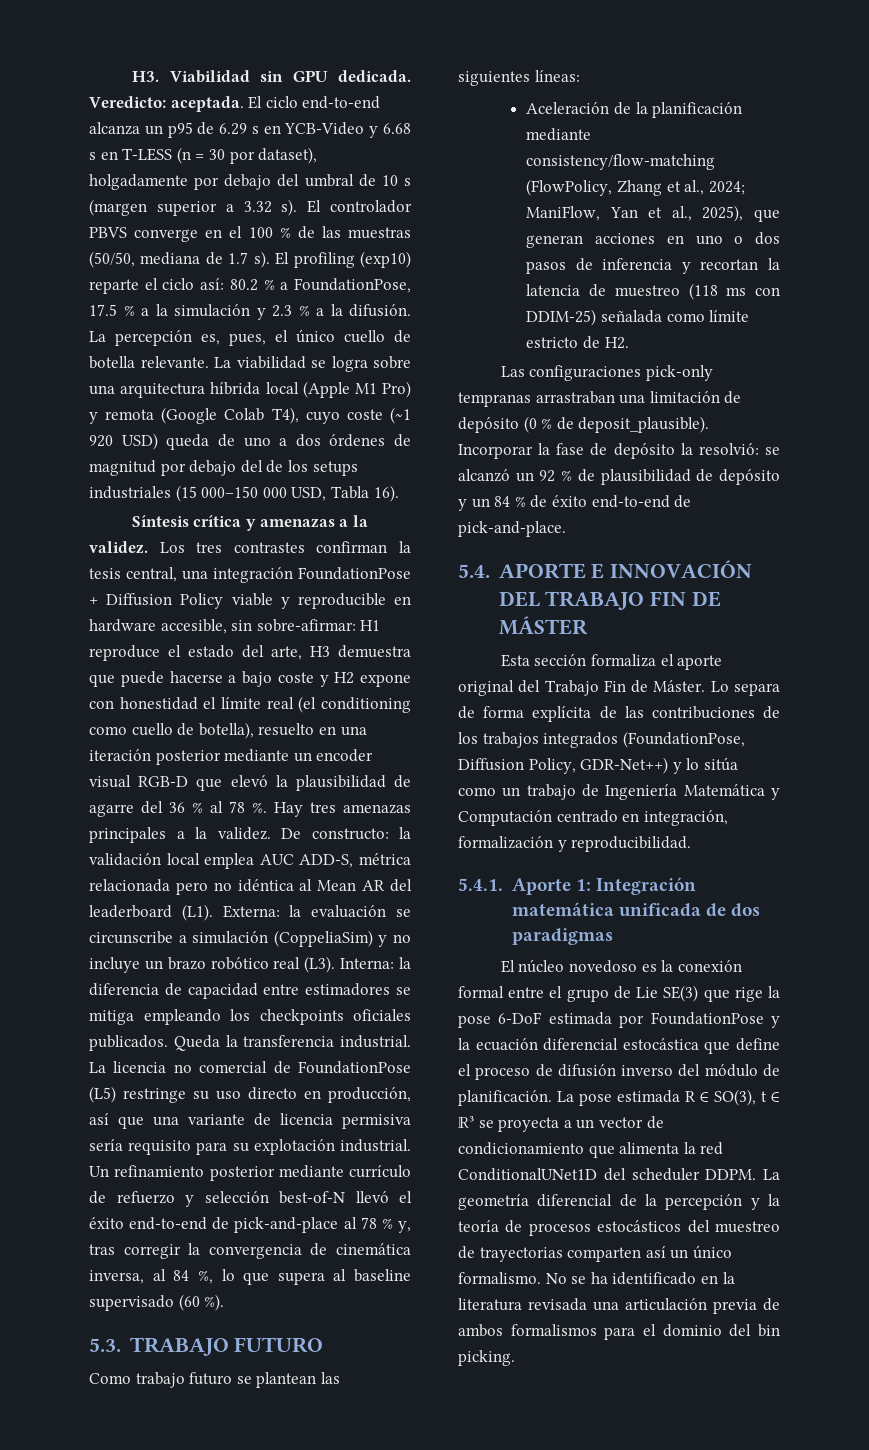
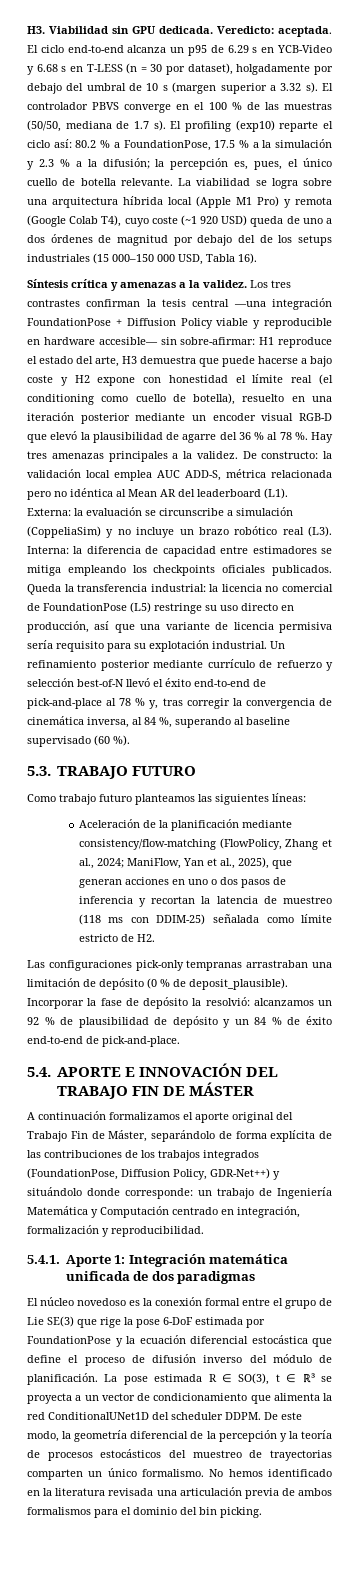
[349,304,411,317] [89,331,106,342] difusión. La -> [102,158,165,169] difusión; la
[126,567,208,582] central, una -> [192,299,266,307] central —una
[160,619,227,634] accesible, -> [98,337,158,345] accesible—
[340,1035,411,1048] [89,1062,106,1073] industrial. La -> [150,584,219,592] industrial: la
[221,1269,325,1285] lo que supera -> [175,717,231,728] superando
[236,1372,317,1388] se plantean -> [135,794,195,805] planteamos
[765,447,780,455] [458,469,510,482] se alcanzó -> [253,998,314,1006] alcanzamos
[500,654,656,667] Esta sección formaliza -> [27,1111,180,1120] A continuación formalizamos
[653,680,780,696] Máster. Lo separa -> [108,1130,215,1142] Máster, separándolo
[686,757,738,771] [458,787,496,796] lo sitúa como -> [27,1187,193,1199] situándolo donde corresponde:
[763,1169,780,1180] La -> [264,1412,302,1420] [27,1431,72,1442] De este modo, la
[645,1246,666,1258] así -> (83, 1474) none
[571,1272,608,1284] se ha -> [228,1469,263,1477] hemos

